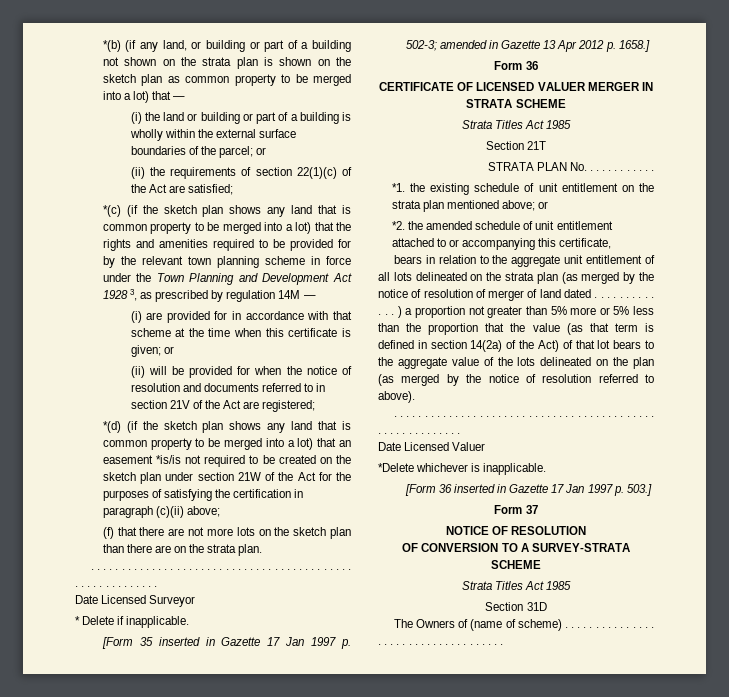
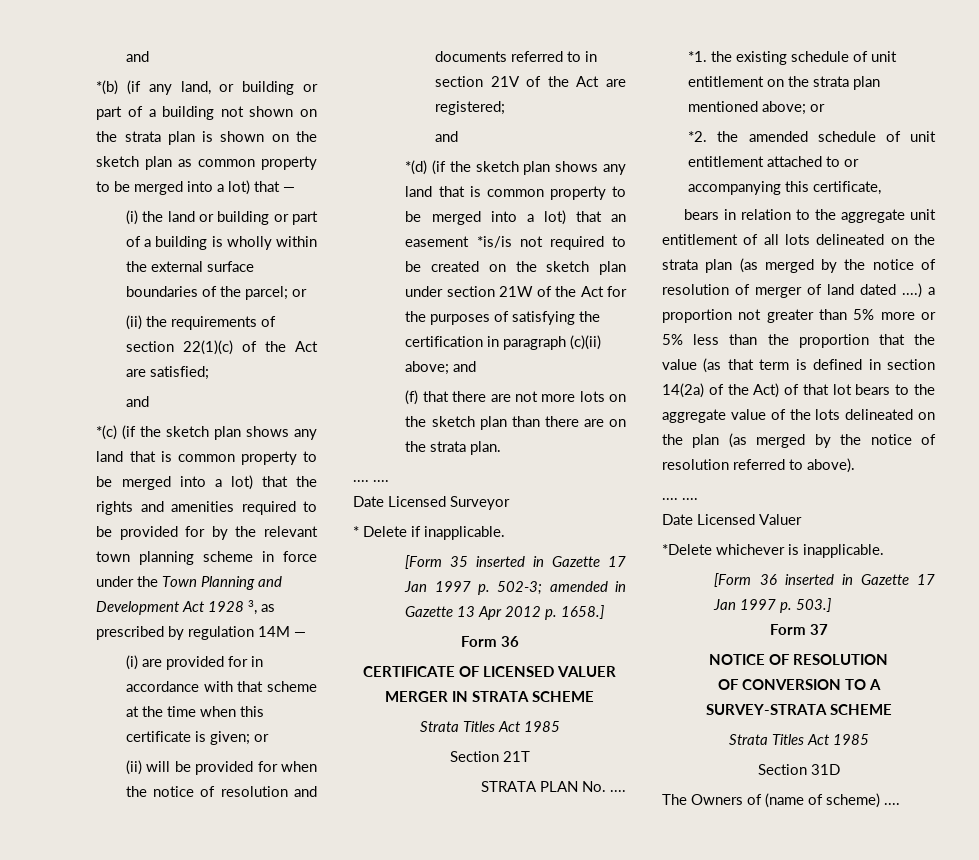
(102, 46) none -> [125,51,149,62] and //
(233, 189) none -> [125,396,149,407] // and
(316, 406) none -> [434,131,458,142] // and
(221, 511) none -> [453,361,477,372] and
[90,569,352,570] [75,586,158,587] . . . . . . . . . . . . . . . . . . . . . . . . . . . . . . . . . . . . . . . . . . . . . . . . . . . . . . . . . -> [353,480,389,482] .... ....
[589,170,654,171] . . . . . . . . . . . -> [610,790,626,792] ....
[594,297,654,298] [378,306,402,318] . . . . . . . . . . . . . ) -> [902,283,922,298] ....)
[393,416,655,417] [378,433,461,434] . . . . . . . . . . . . . . . . . . . . . . . . . . . . . . . . . . . . . . . . . . . . . . . . . . . . . . . . . -> [662,498,698,500] .... ....
[564,627,655,628] [378,644,504,645] . . . . . . . . . . . . . . . . . . . . . . . . . . . . . . . . . . . . -> [884,803,900,805] ....

